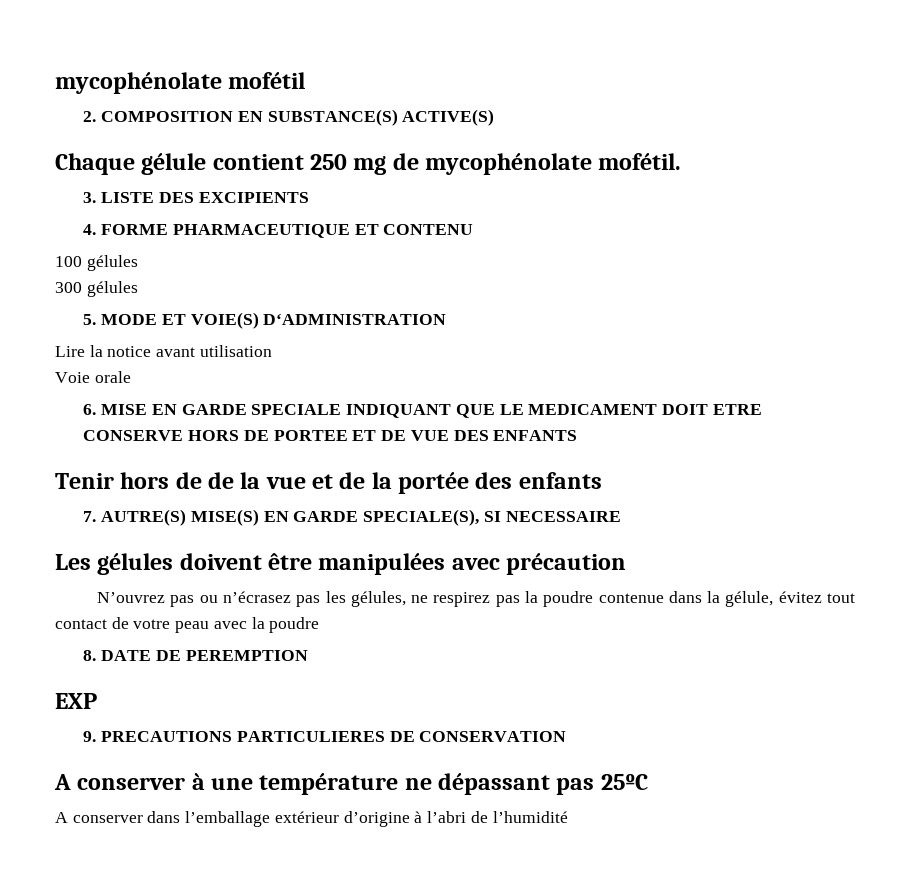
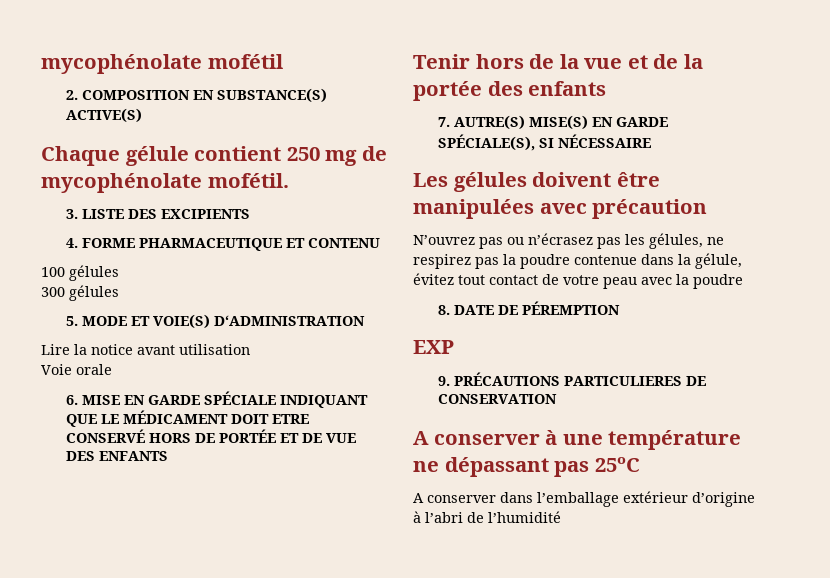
[251,404,342,415] SPECIALE -> [204,391,277,405] SPÉCIALE
[528,404,658,415] MEDICAMENT -> [123,410,229,424] MÉDICAMENT
[83,430,184,441] CONSERVE -> [66,429,146,443] CONSERVÉ
[273,430,348,441] PORTEE -> [219,429,277,443] PORTÉE
[208,472,235,489] de -> (555, 61) none
[363,509,621,526] SPECIALE(S), SI NECESSAIRE -> [438,134,652,151] SPÉCIALE(S), SI NÉCESSAIRE
[185,650,308,661] PEREMPTION -> [522,301,621,315] PÉREMPTION
[101,731,233,742] PRECAUTIONS -> [454,372,561,386] PRÉCAUTIONS

